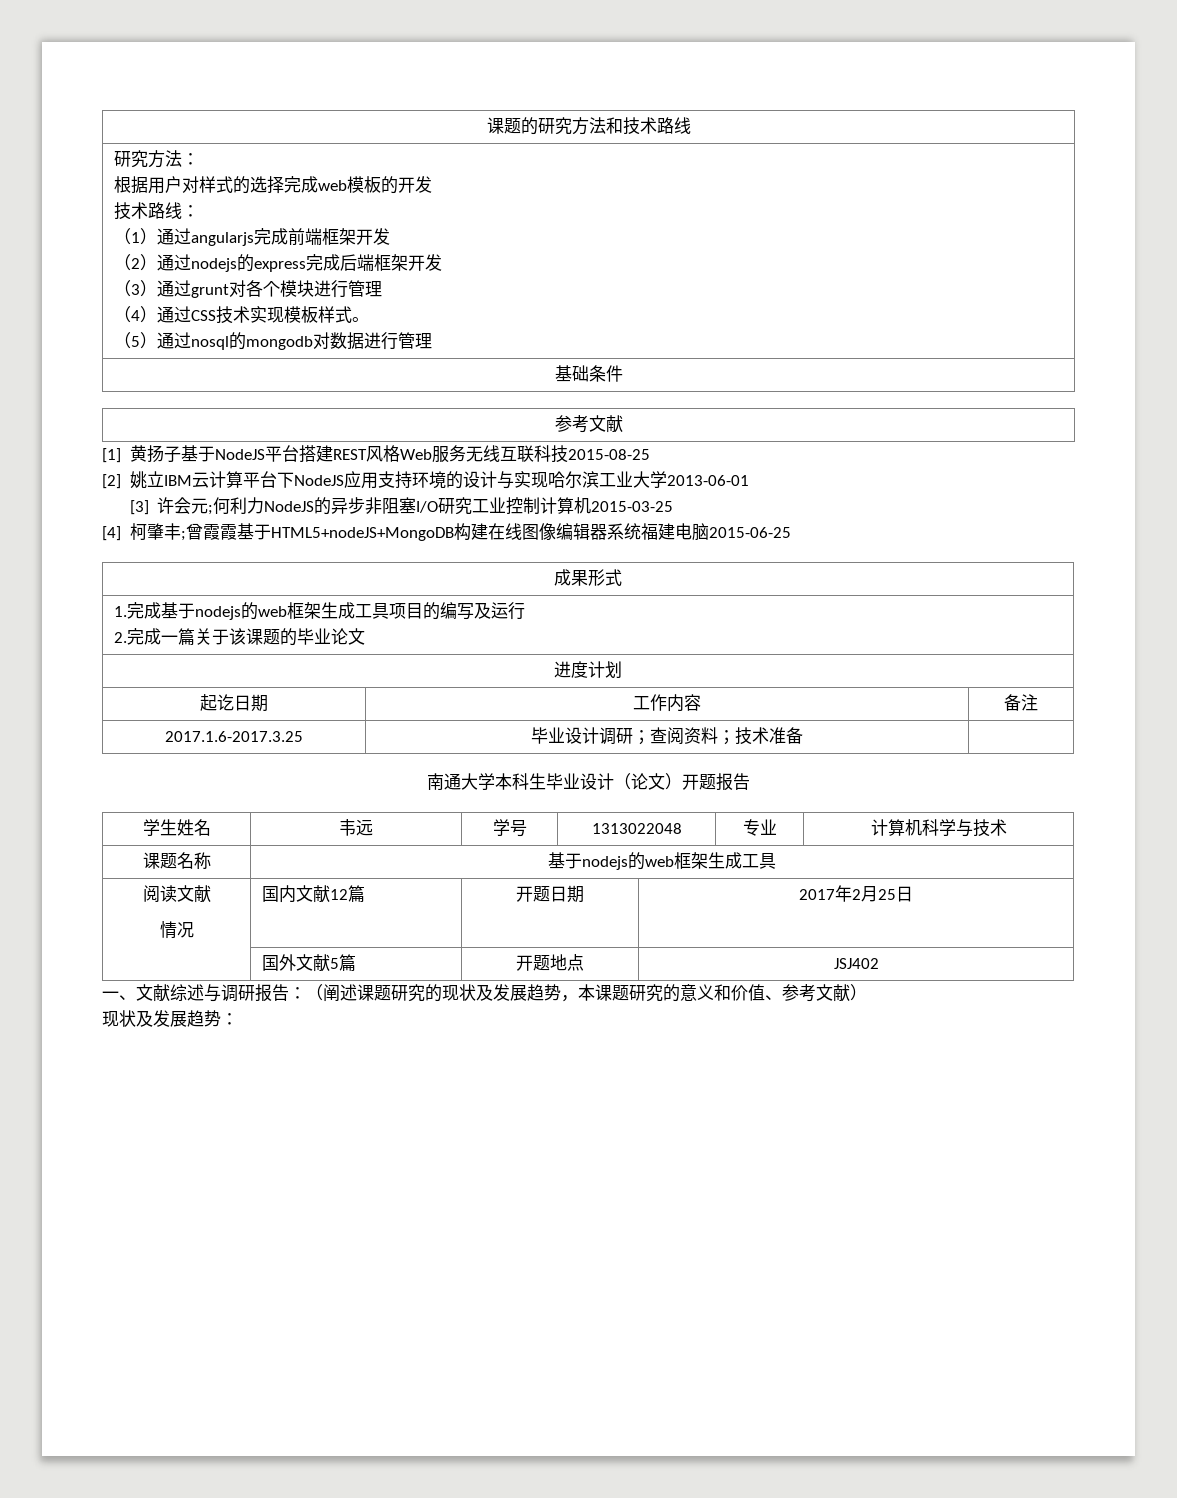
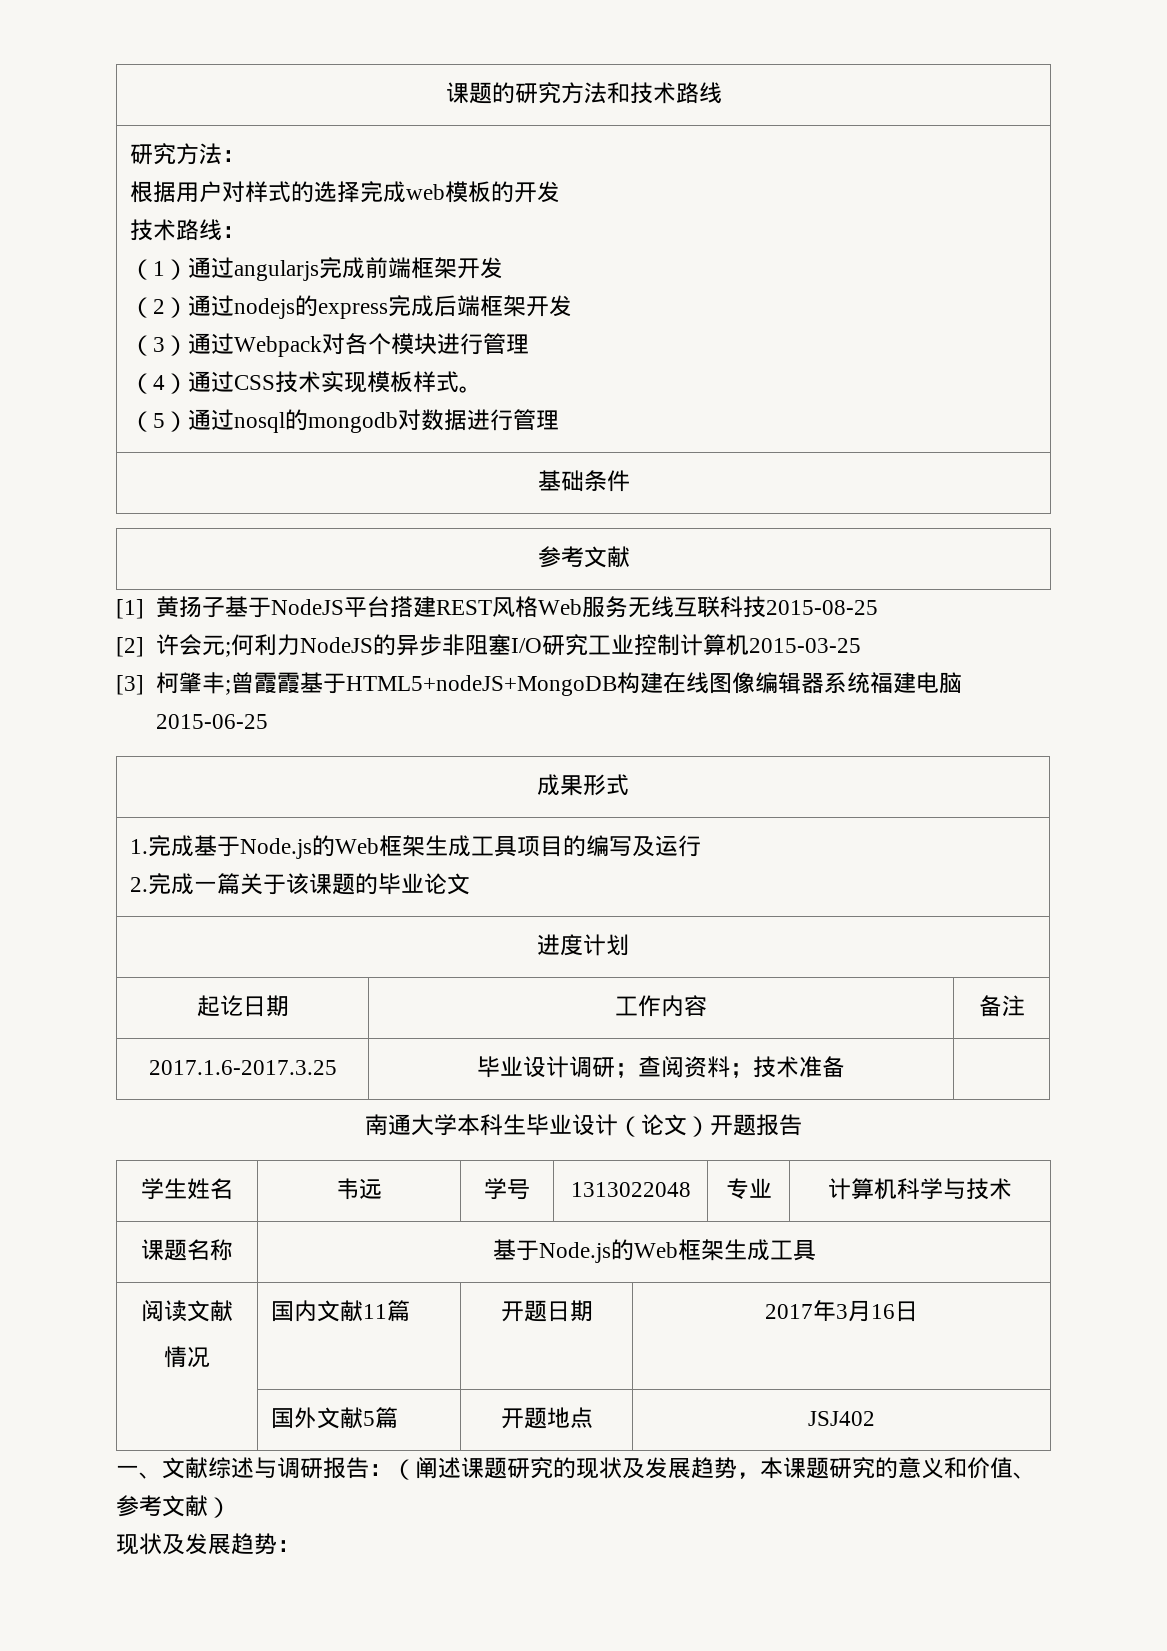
[191,284,230,298] grunt -> [233,336,322,357] Webpack
[129,471,749,489] [129,500,149,515] 姚立IBM云计算平台下NodeJS应用支持环境的设计与实现哈尔滨工业大学2013-06-01 // [3] -> (144, 647) none
[102,526,121,541] [4] -> [116,675,144,695] [3]
[195,602,288,620] nodejs的web -> [239,835,379,859] Node.js的Web
[582,852,674,870] nodejs的web -> [538,1239,678,1263] Node.js的Web
[330,889,349,900] 12 -> [362,1304,387,1319] 11
[852,886,896,902] 2月25 -> [836,1300,895,1322] 3月16

